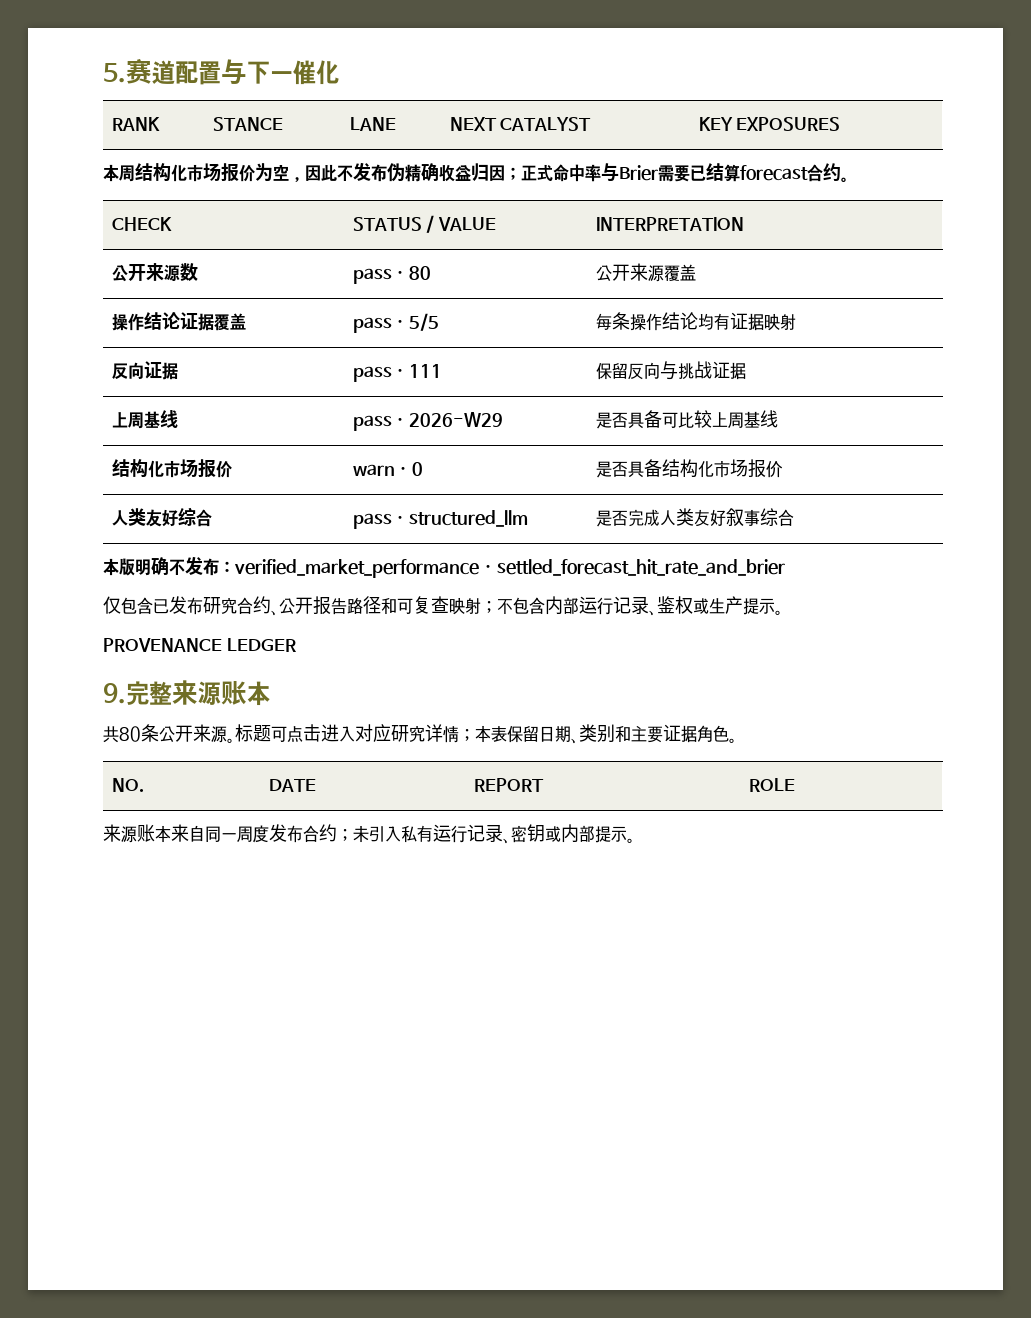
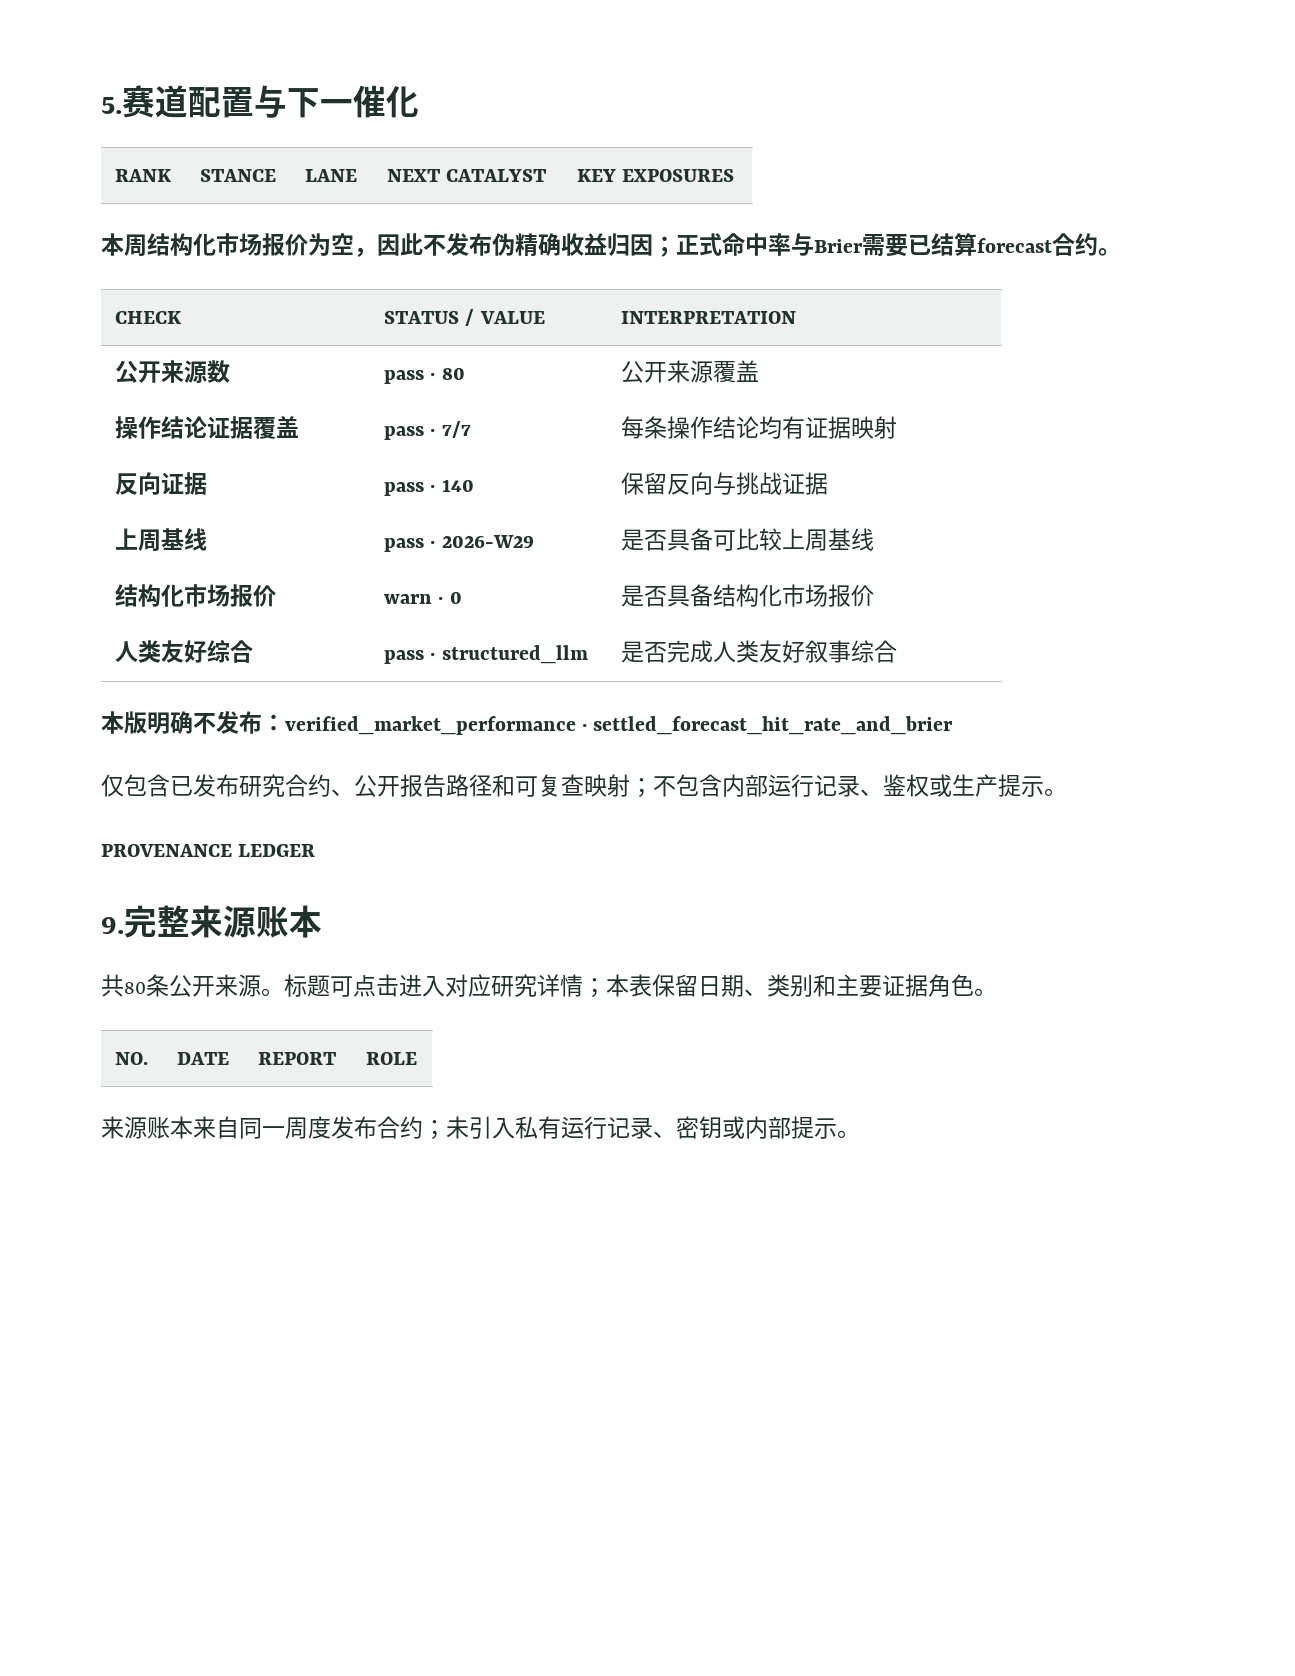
[409,313,440,331] 5/5 -> [441,421,471,438] 7/7
[409,364,443,378] 111 -> [441,479,474,492] 140

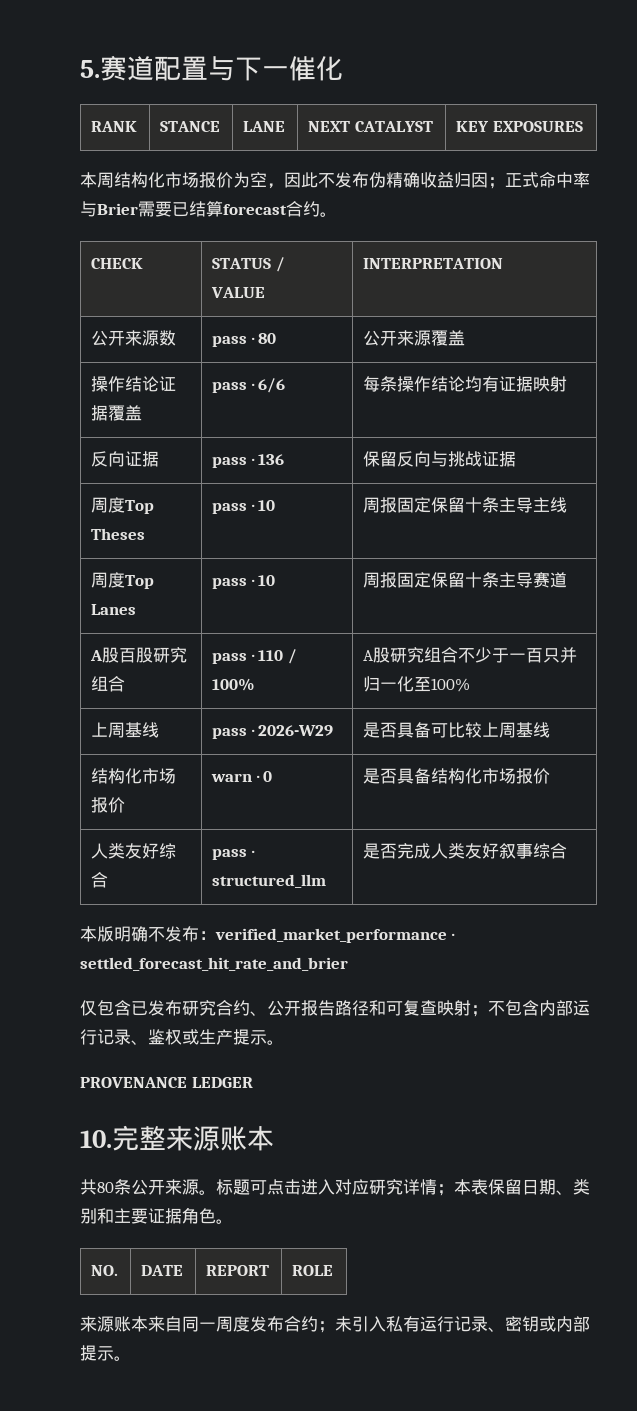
[441,421,471,438] 7/7 -> [258,378,286,393] 6/6
[441,479,474,492] 140 -> [258,454,285,465] 136
(829, 483) none -> [91,497,155,514] [91,528,146,540] [212,500,276,514] [363,497,568,513] [91,572,155,589] [91,604,137,615] [212,575,276,589] [363,572,568,588] [90,647,188,663] [91,676,126,692] [212,649,297,664] [212,678,256,691] [363,647,578,663] [363,676,471,692] // 周度Top Theses | pass · 10 | 周报固定保留十条主导主线 // 周度Top Lanes | pass · 10 | 周报固定保留十条主导赛道 // A股百股研究组合 | pass · 110 / 100% | A股研究组合不少于一百只并归一化至100%
[101,917,124,934] 9. -> [80,1130,112,1148] 10.

